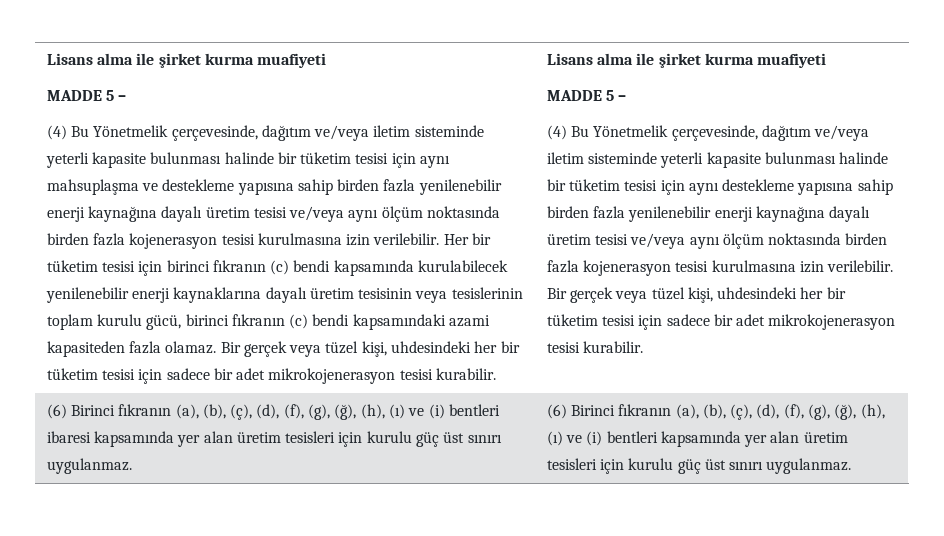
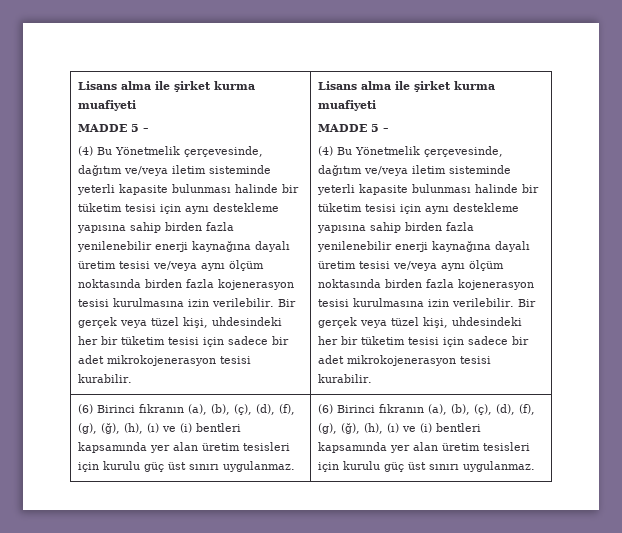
[46,179,158,195] mahsuplaşma ve -> (210, 210) none
[443,233,492,245] [46,260,509,276] [45,287,523,303] [46,314,491,330] [46,341,217,357] Her bir tüketim tesisi için birinci fıkranın (c) bendi kapsamında kurulabilecek yenilenebilir enerji kaynaklarına dayalı üretim tesisinin veya tesislerinin toplam kurulu gücü, birinci fıkranın (c) bendi kapsamındaki azami kapasiteden fazla olamaz. -> (275, 302) none
[46,431,91,443] ibaresi -> (242, 427) none

